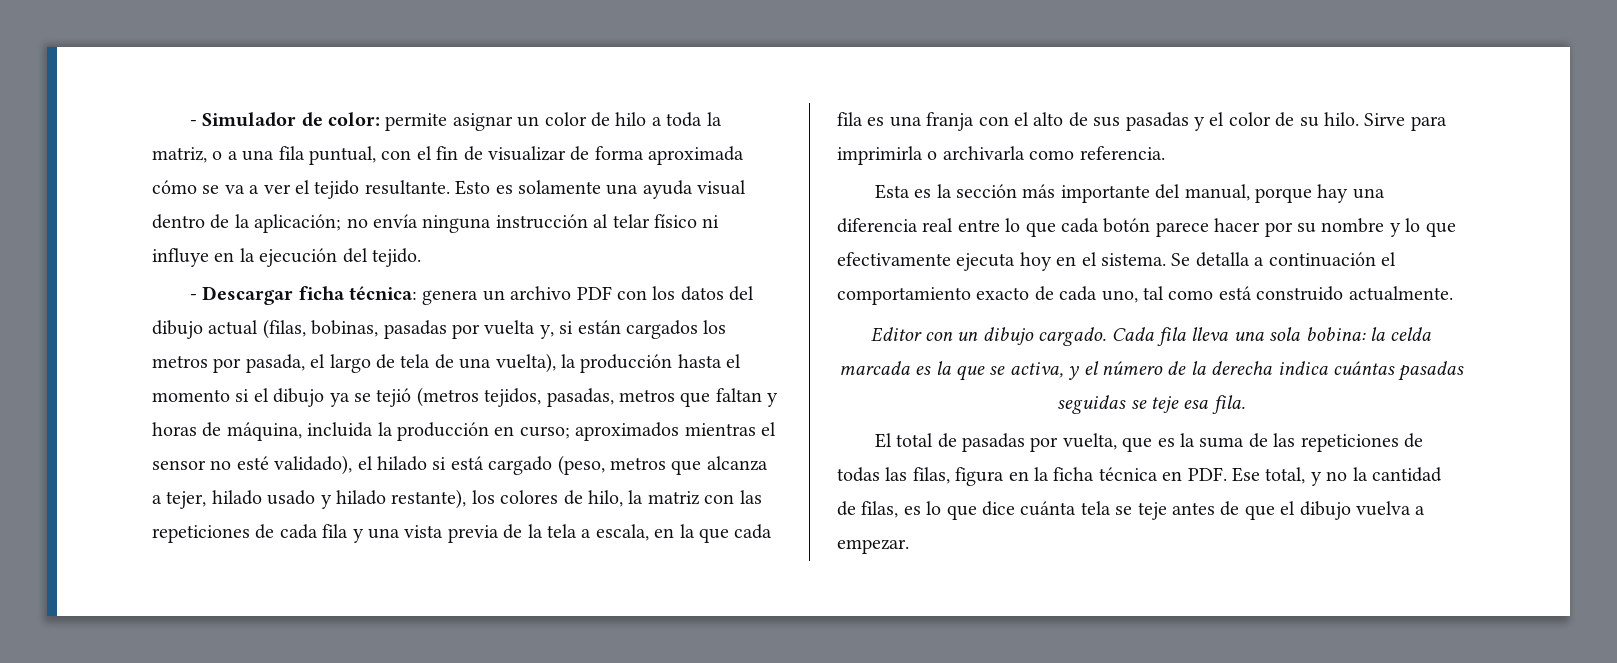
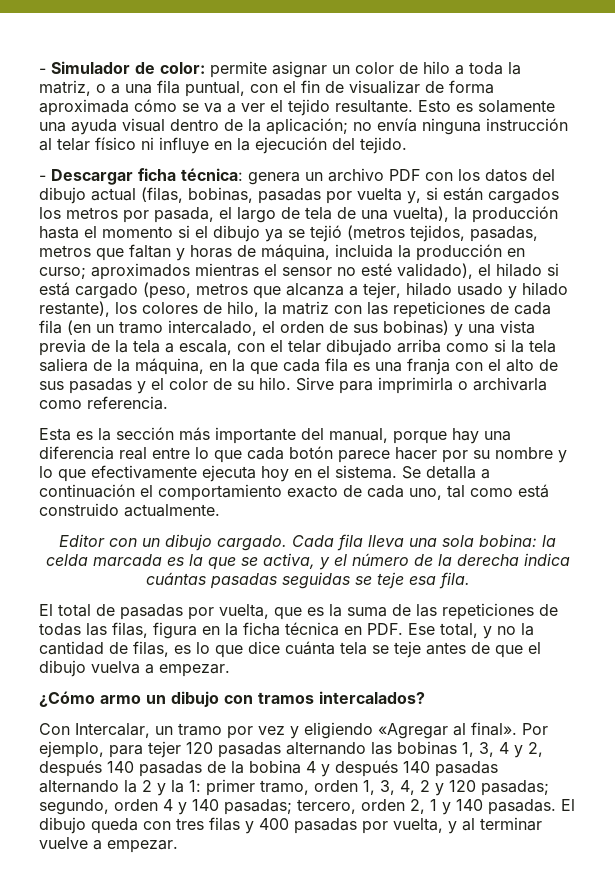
(349, 531) none -> [67,320,449,336] (en un tramo intercalado, el orden de sus bobinas)
(649, 532) none -> [237,339,556,356] [39,358,204,375] con el telar dibujado arriba como si la tela saliera de la máquina,
(909, 546) none -> [39,691,425,707] [39,722,548,739] [39,741,543,758] [39,760,498,777] [39,779,549,796] [39,799,575,815] [39,817,542,834] [39,837,178,853] // ¿Cómo armo un dibujo con tramos intercalados? // Con Intercalar, un tramo por vez y eligiendo «Agregar al final». Por ejemplo, para tejer 120 pasadas alternando las bobinas 1, 3, 4 y 2, después 140 pasadas de la bobina 4 y después 140 pasadas alternando la 2 y la 1: primer tramo, orden 1, 3, 4, 2 y 120 pasadas; segundo, orden 4 y 140 pasadas; tercero, orden 2, 1 y 140 pasadas. El dibujo queda con tres filas y 400 pasadas por vuelta, y al terminar vuelve a empezar.

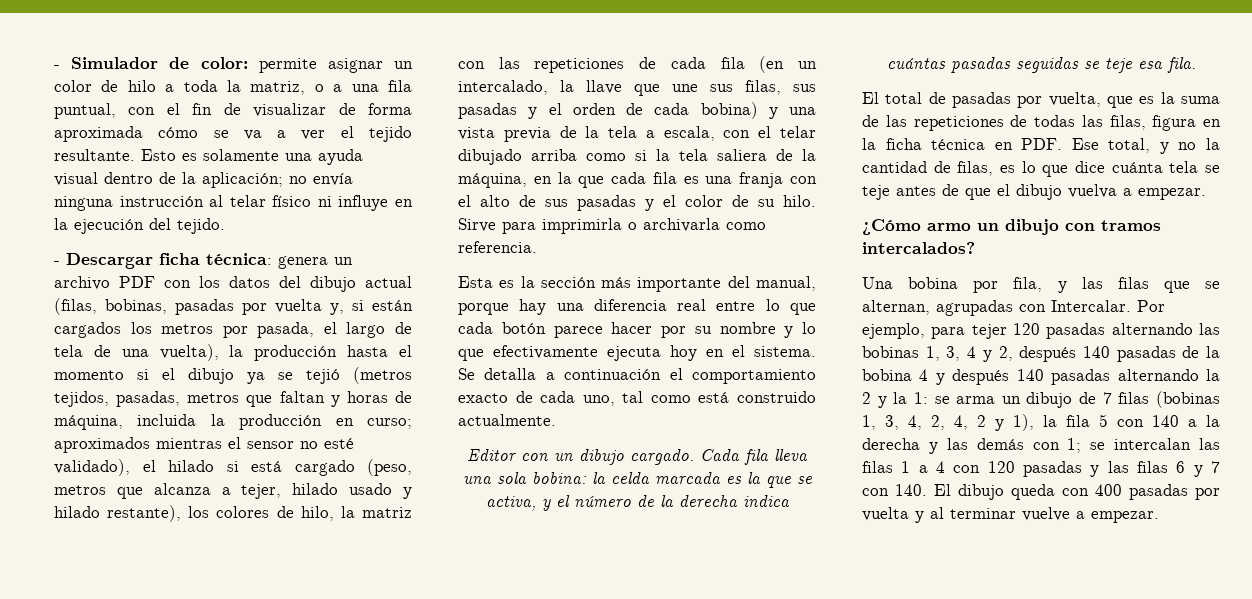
[119,320,257,336] tramo intercalado, -> [458,80,816,96] [458,103,538,119] intercalado, la llave que une sus filas, sus pasadas y
[353,320,449,335] sus bobinas) -> [654,102,758,119] cada bobina)
[39,722,517,739] Con Intercalar, un tramo por vez y eligiendo «Agregar al final». -> [862,277,1220,293] [862,300,1131,316] Una bobina por fila, y las filas que se alternan, agrupadas con Intercalar.
[206,779,549,796] [39,799,556,815] primer tramo, orden 1, 3, 4, 2 y 120 pasadas; segundo, orden 4 y 140 pasadas; tercero, orden 2, 1 y 140 pasadas. -> [934,391,1220,408] [862,414,1220,431] [862,438,1220,454] [862,461,1220,477] [862,484,927,496] se arma un dibujo de 7 filas (bobinas 1, 3, 4, 2, 4, 2 y 1), la fila 5 con 140 a la derecha y las demás con 1; se intercalan las filas 1 a 4 con 120 pasadas y las filas 6 y 7 con 140.
[176,817,254,834] tres filas y -> (1089, 492) none
[393,818,443,833] vuelta, -> [862,507,909,521] vuelta

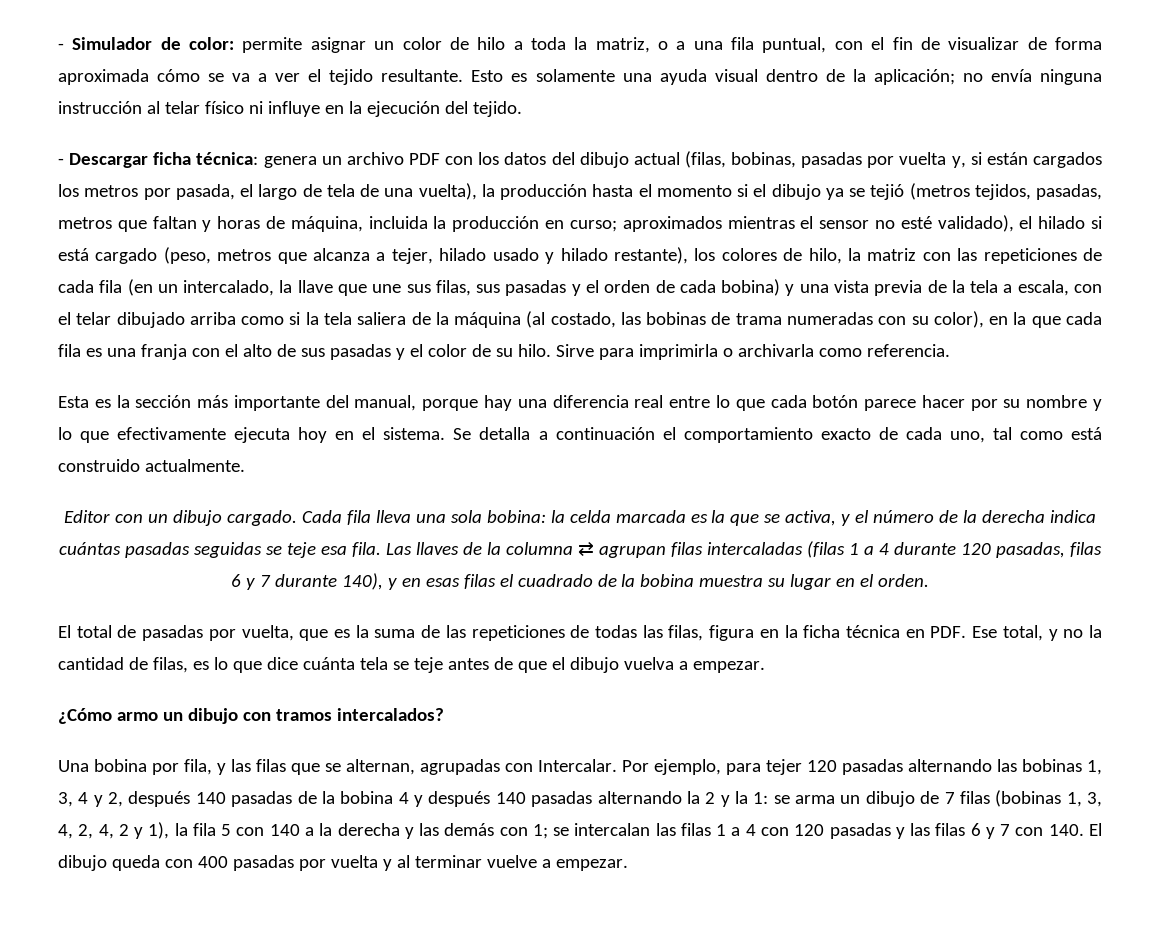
[458,173,527,188] máquina, -> [454,311,984,328] máquina (al costado, las bobinas de trama numeradas con su color),
(1196, 65) none -> [386,541,1102,558] [230,573,930,590] Las llaves de la columna ⇄ agrupan filas intercaladas (filas 1 a 4 durante 120 pasadas, filas 6 y 7 durante 140), y en esas filas el cuadrado de la bobina muestra su lugar en el orden.

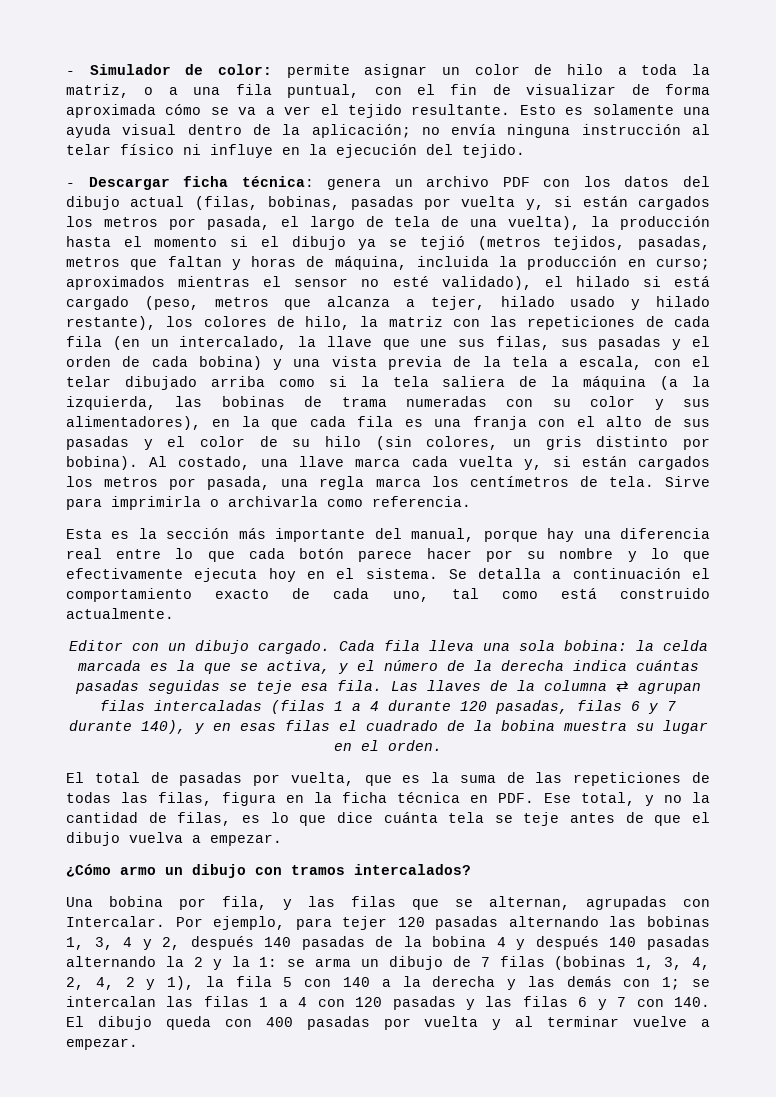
[526,311,616,328] (al costado, -> [660,376,710,390] [66,396,156,410] (a la izquierda,
[933,311,984,328] color), -> [590,396,710,410] [66,416,201,430] color y sus alimentadores),
[517,344,551,357] hilo. -> [325,436,710,450] [66,456,710,470] [66,476,654,490] hilo (sin colores, un gris distinto por bobina). Al costado, una llave marca cada vuelta y, si están cargados los metros por pasada, una regla marca los centímetros de tela.

